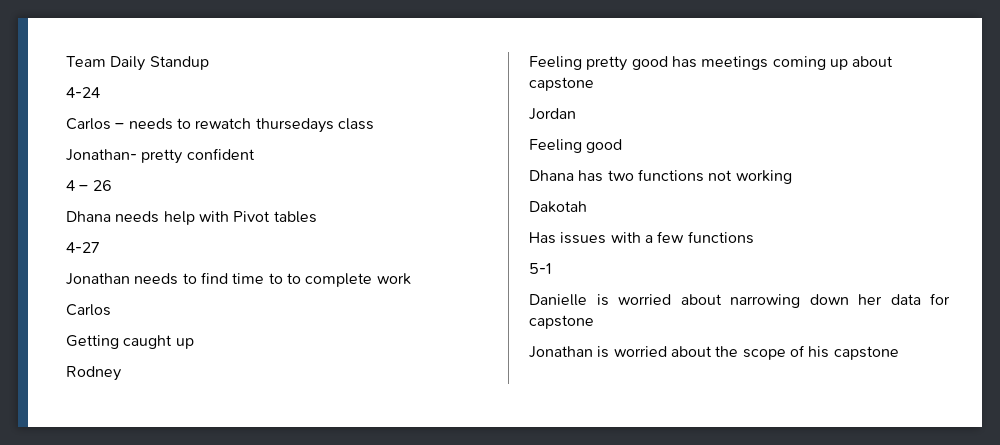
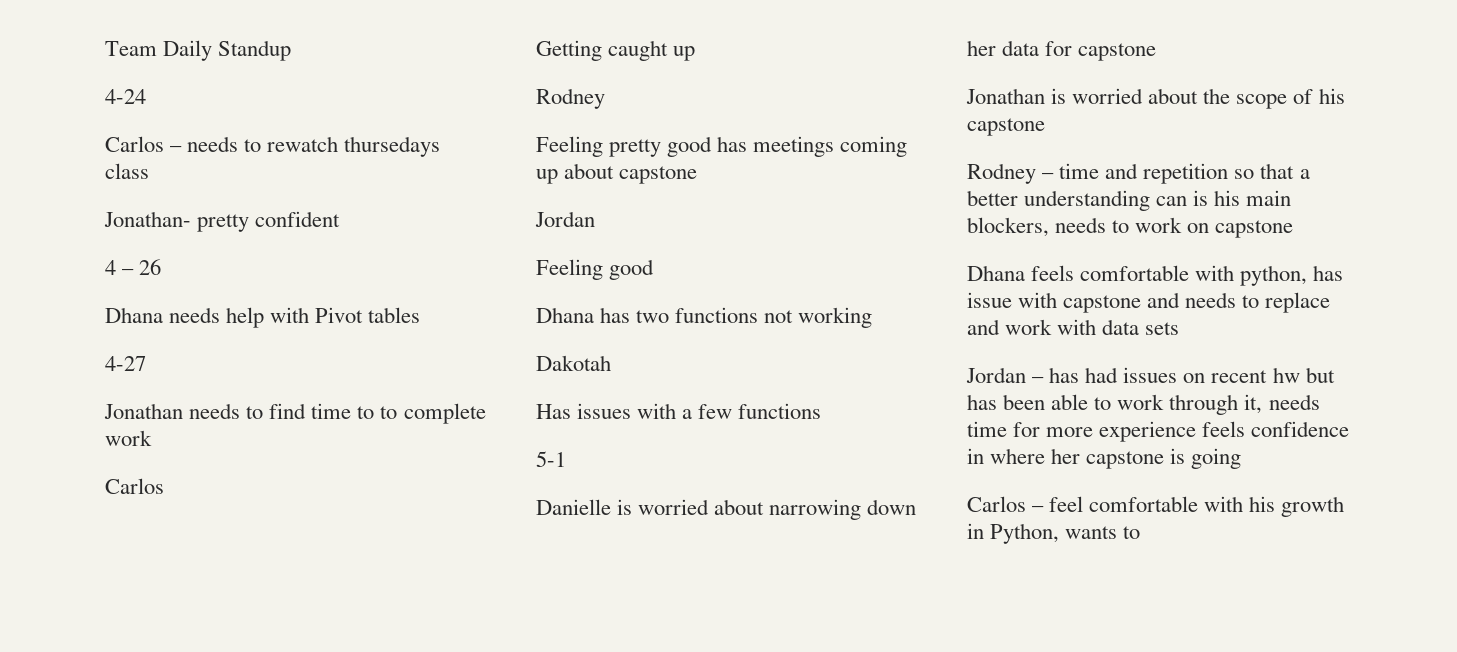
(899, 353) none -> [967,163,1310,184] [967,190,1292,211] [967,217,1294,238] [967,265,1344,286] [967,292,1331,313] [967,319,1180,335] [966,367,1335,383] [967,394,1320,415] [967,421,1350,442] [967,448,1242,469] [967,496,1345,517] [967,523,1141,544] // Rodney – time and repetition so that a better understanding can is his main blockers, needs to work on capstone // Dhana feels comfortable with python, has issue with capstone and needs to replace and work with data sets // Jordan – has had issues on recent hw but has been able to work through it, needs time for more experience feels confidence in where her capstone is going // Carlos – feel comfortable with his growth in Python, wants to

